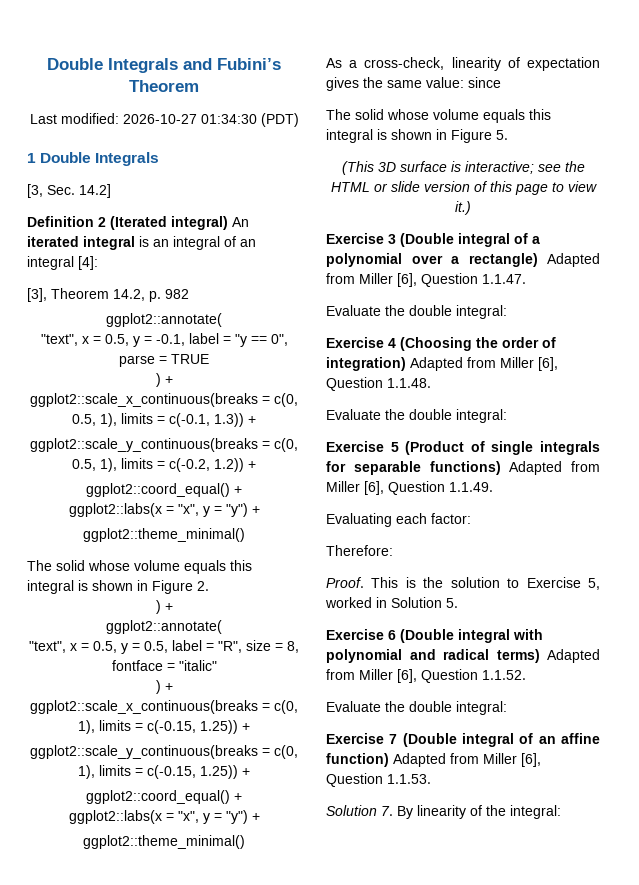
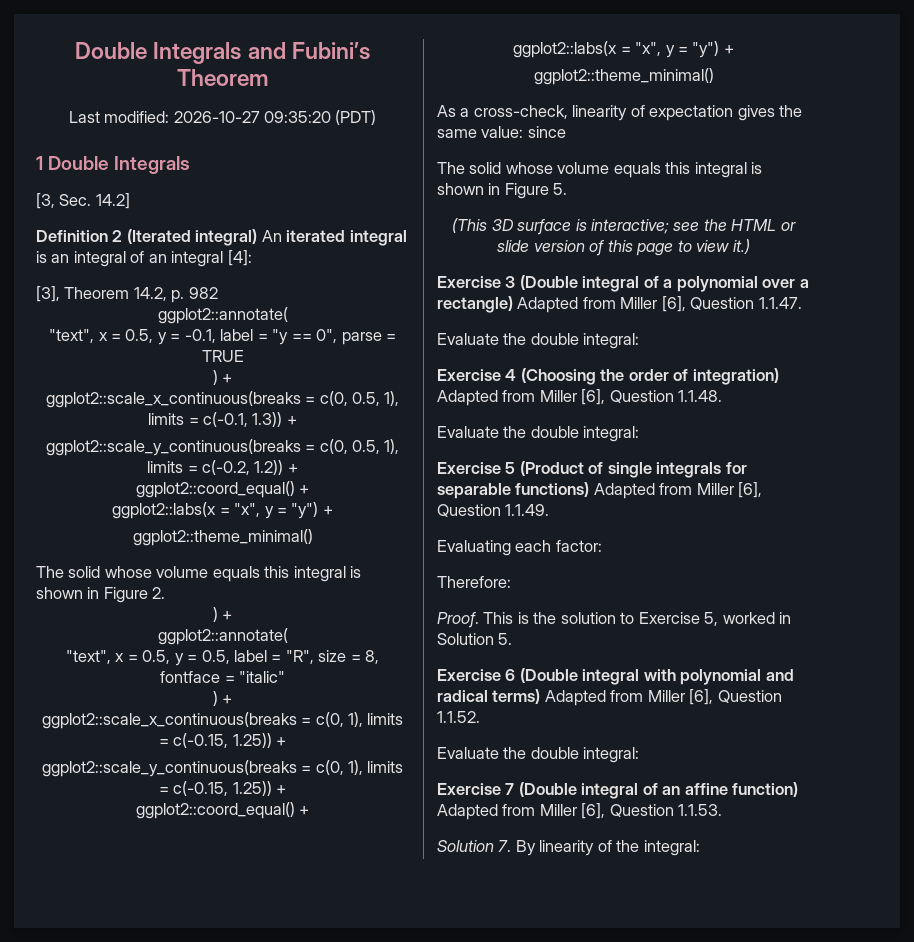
[200,114,257,124] 01:34:30 -> [263,111,331,123] 09:35:20

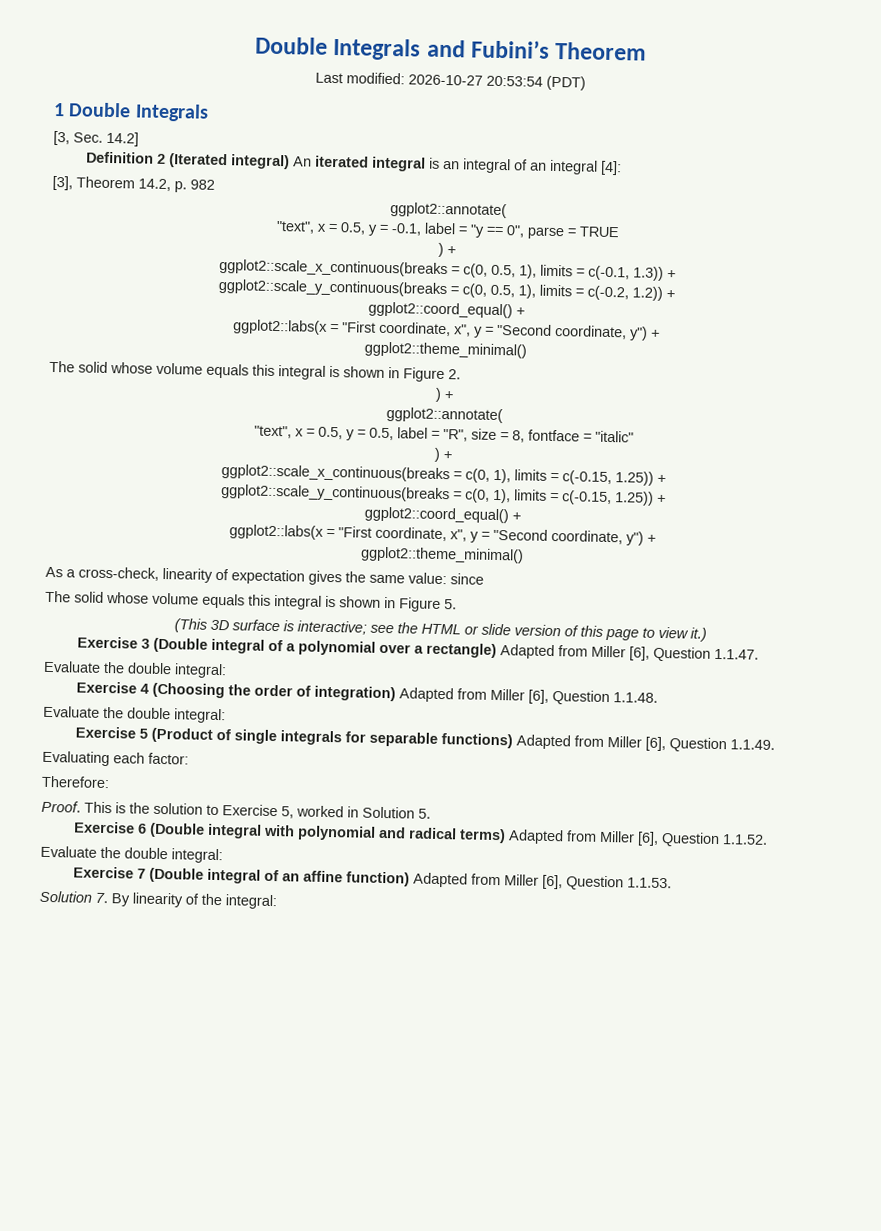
[263,111,331,123] 09:35:20 -> [485,75,543,87] 20:53:54
[234,502,319,519] "x", y = "y") -> [341,321,648,341] "First coordinate, x", y = "Second coordinate, y")
[635,41,720,58] "x", y = "y") -> [337,526,644,546] "First coordinate, x", y = "Second coordinate, y")

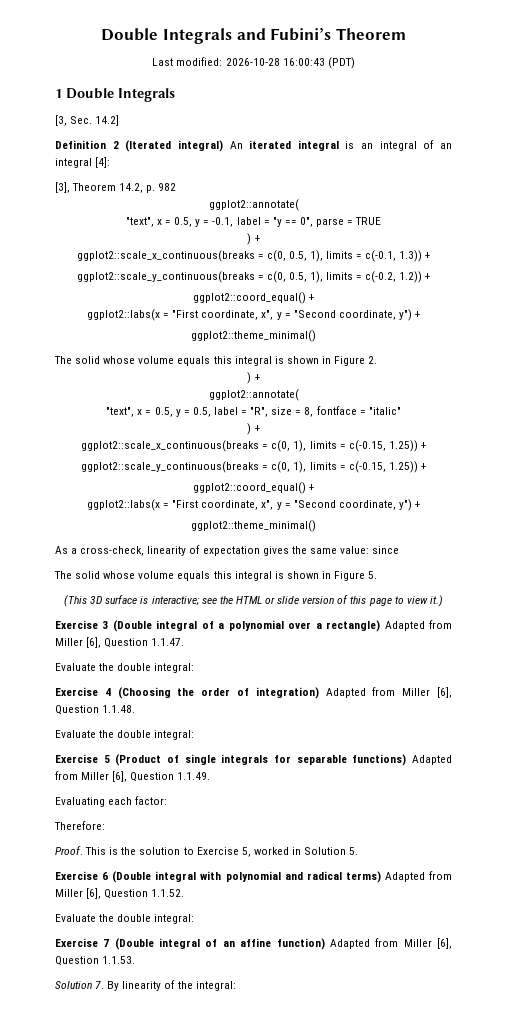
[407,74,543,87] 2026-10-27 20:53:54 -> [225,58,325,66] 2026-10-28 16:00:43

